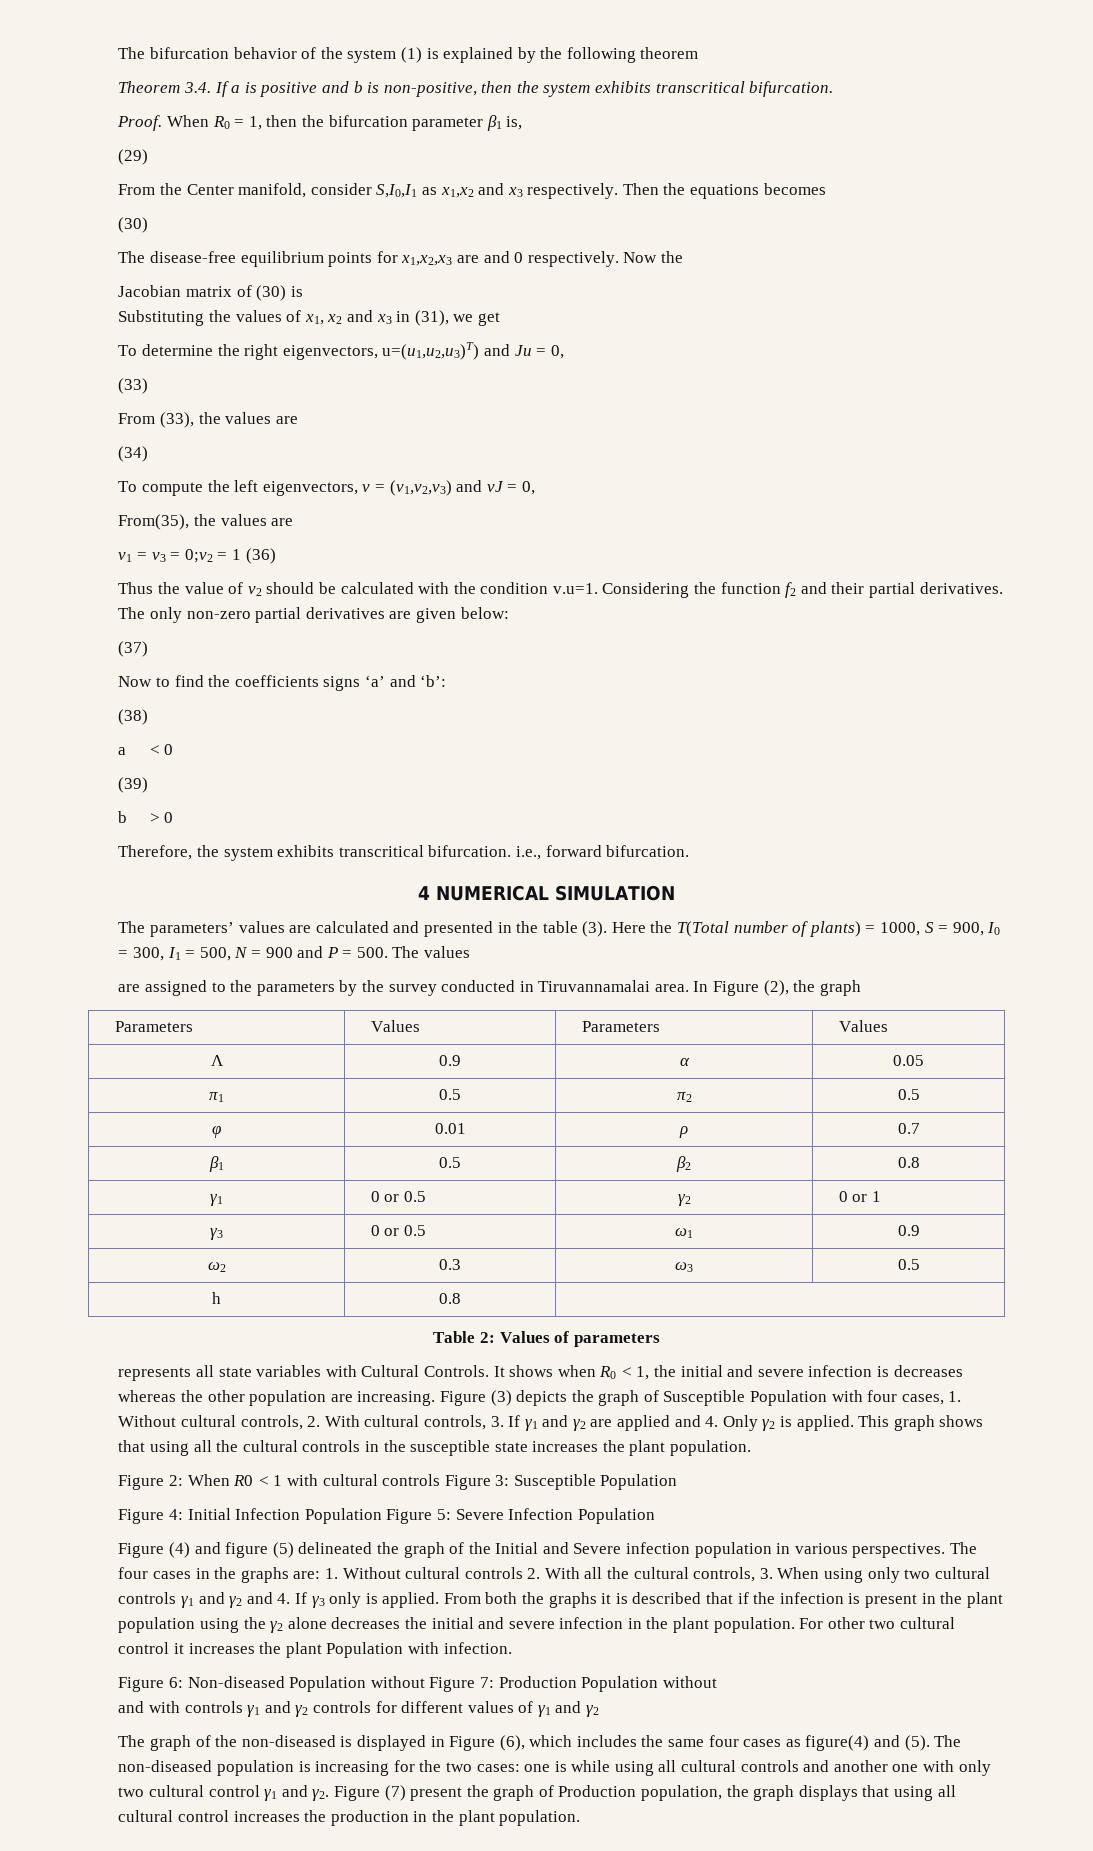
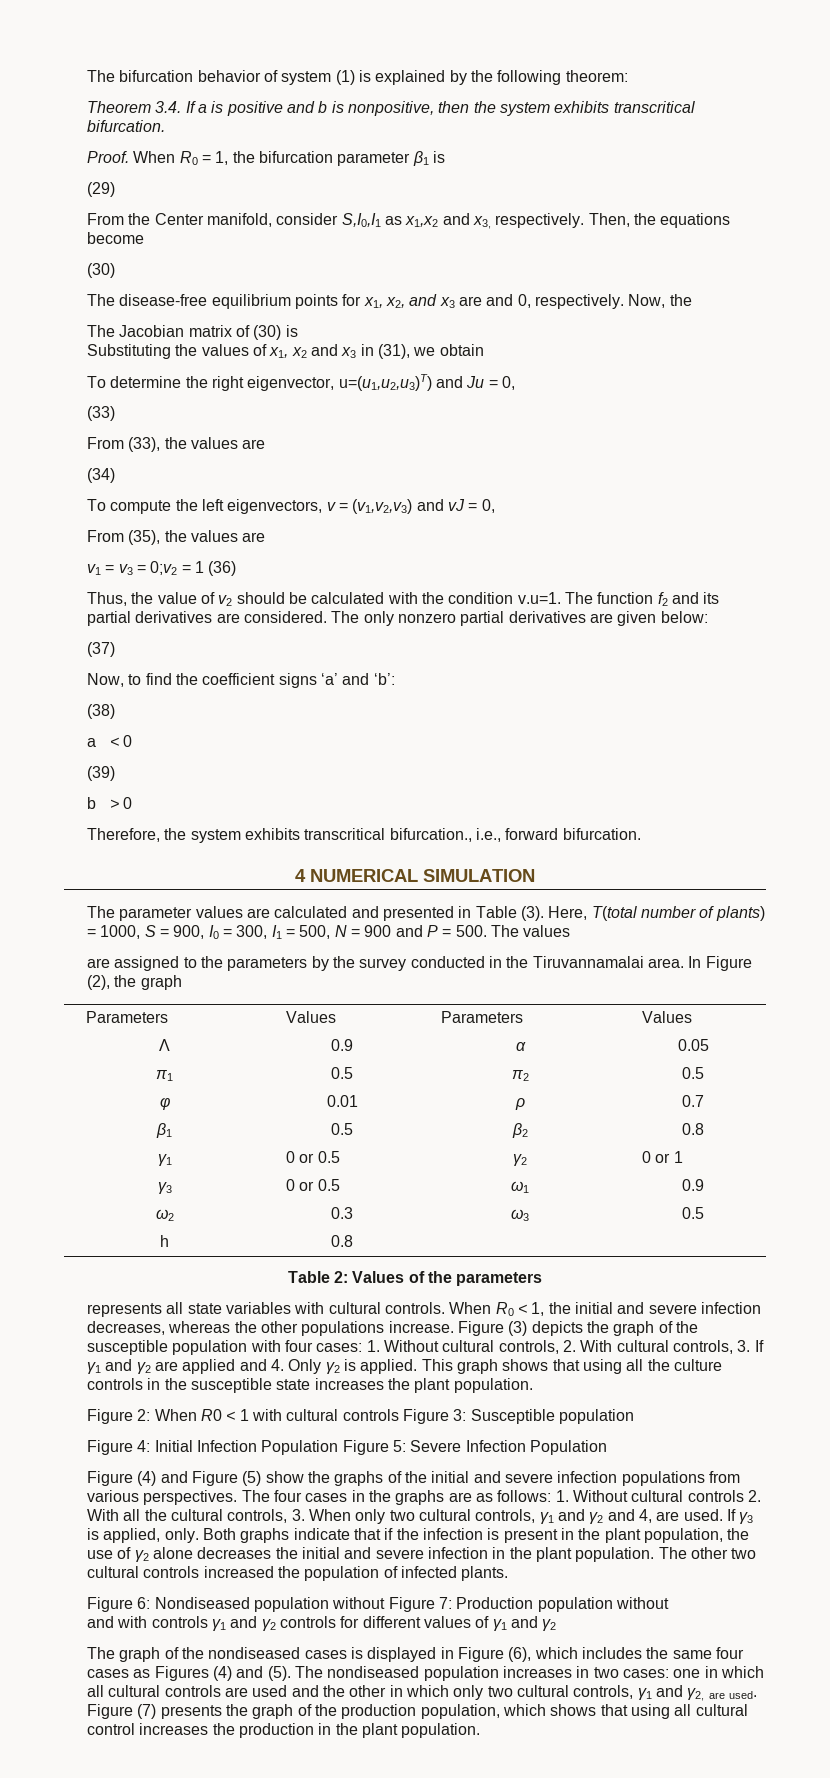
[320,47,343,59] the -> (279, 76) none
[640,47,699,59] theorem -> [565,70,628,82] theorem:
[383,82,477,97] non-positive, -> [347,101,434,116] nonpositive,
[266,115,298,127] then -> (229, 158) none
[506,116,523,130] is, -> [432,151,445,163] is
[507,183,659,199] x3 respectively. Then -> [472,213,630,229] x3, respectively. Then,
[763,183,826,195] becomes -> [87,232,145,244] become
[401,251,658,267] x1,x2,x3 are and 0 respectively. Now -> [363,294,666,309] x1, x2, and x3 are and 0, respectively. Now,
(683, 257) none -> [87,325,116,337] The
[477,312,500,326] get -> [439,344,484,356] obtain
[282,345,378,360] eigenvectors, -> [247,376,335,391] eigenvector,
[118,514,190,530] From(35), -> [87,530,161,545] From (35),
[118,582,154,594] Thus -> [87,592,128,606] Thus,
[602,582,717,598] Considering the -> [564,592,593,604] The
[831,582,1003,598] their partial derivatives. -> [703,592,720,604] [87,611,328,626] its partial derivatives are considered.
[186,611,251,619] non-zero -> [397,613,456,623] nonzero
[118,676,153,687] Now -> [87,673,125,687] Now,
[234,675,319,687] coefficients -> [202,673,276,685] coefficient
[428,845,512,857] bifurcation. -> [389,828,472,842] bifurcation.,
[150,922,235,937] parameters’ -> [119,907,193,921] parameter
[516,921,730,937] the table (3). Here the T(Total -> [475,906,637,921] Table (3). Here, T(total
(534, 986) none -> [506,956,529,968] the
(570, 1337) none -> [427,1271,452,1283] the
[361,1365,596,1377] Cultural Controls. It shows when -> [328,1302,492,1314] cultural controls. When
[877,1365,963,1377] is decreases -> [87,1321,166,1335] decreases,
[249,1390,436,1406] population are increasing. -> [301,1321,454,1336] populations increase.
[663,1390,828,1406] Susceptible Population -> [675,1321,698,1333] [87,1340,248,1355] the susceptible population
[901,1394,944,1405] cases, -> [316,1343,363,1352] cases:
[242,1440,298,1452] cultural -> [673,1359,722,1371] culture
[600,1474,678,1490] Population -> [558,1409,634,1424] population
[225,1542,791,1558] figure (5) delineated the graph of the Initial and Severe infection population in -> [192,1471,740,1486] Figure (5) show the graphs of the initial and severe infection populations from
[293,1571,321,1579] are: -> [448,1490,552,1502] are as follows:
[824,1567,990,1583] [118,1592,177,1604] using only two cultural controls -> [355,1509,536,1524] only two cultural controls,
[277,1592,702,1608] 4. If γ3 only is applied. From both the graphs it is described -> [638,1509,754,1524] [87,1528,350,1543] 4, are used. If γ3 is applied, only. Both graphs indicate
[118,1617,266,1633] population using the -> [643,1528,750,1543] [87,1547,132,1559] population, the use of
[799,1618,824,1629] For -> [658,1547,687,1559] The
[118,1642,512,1658] control it increases the plant Population with infection. -> [143,1566,509,1581] controls increased the population of infected plants.
[187,1676,367,1692] Non-diseased Population -> [154,1597,330,1612] Nondiseased population
[581,1676,659,1692] Population -> [537,1597,613,1612] population
[241,1735,336,1747] non-diseased -> [208,1647,347,1659] nondiseased cases
[805,1735,870,1751] figure(4) -> [154,1666,233,1681] Figures (4)
[118,1760,991,1776] [118,1785,330,1801] non-diseased population is increasing for the two cases: one is while using all cultural controls and another one with only two cultural control γ1 and γ2. -> [327,1666,764,1681] [87,1685,757,1701] nondiseased population increases in two cases: one in which all cultural controls are used and the other in which only two cultural controls, γ1 and γ2, are used.
[410,1785,858,1801] present the graph of Production population, the graph displays -> [160,1704,597,1719] presents the graph of the production population, which shows

